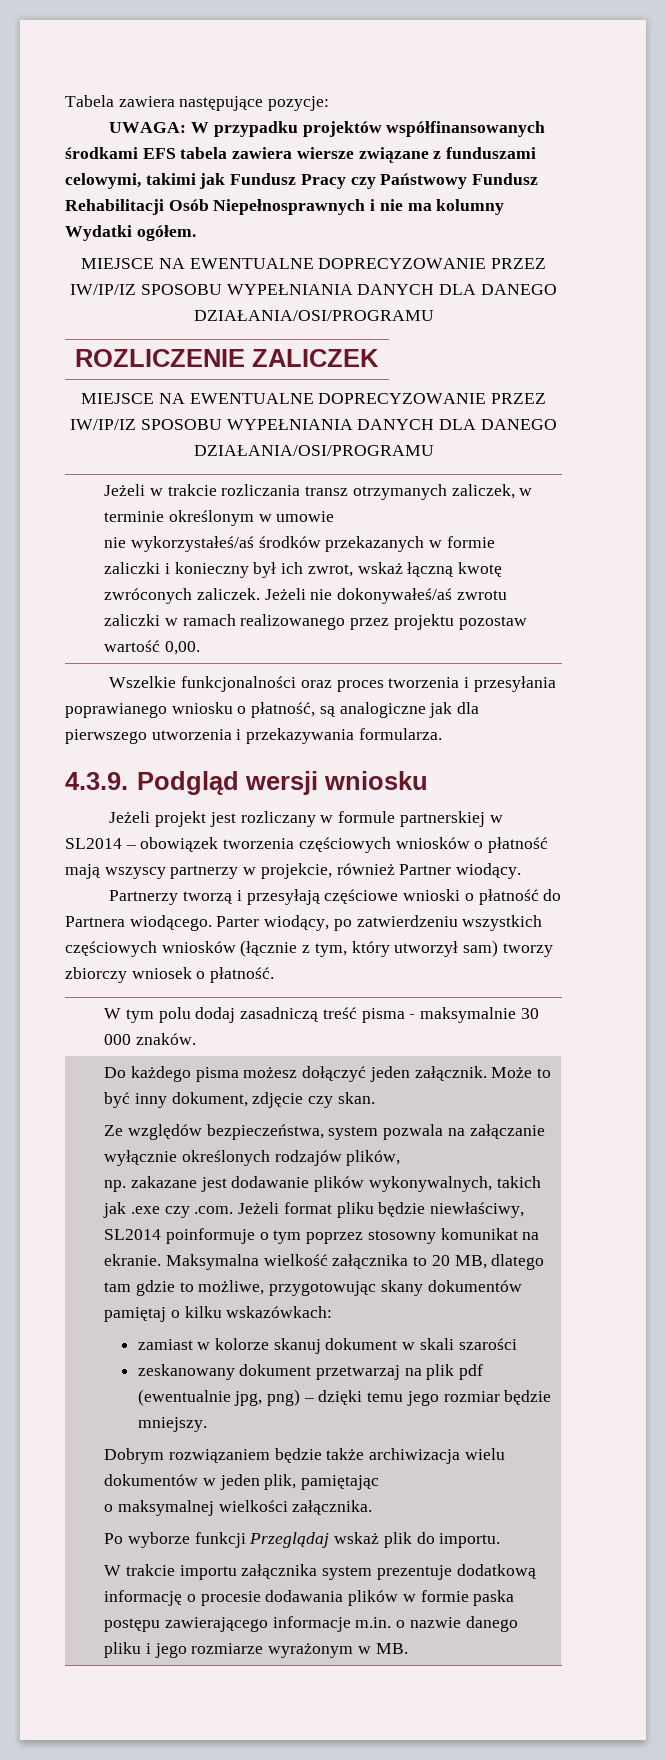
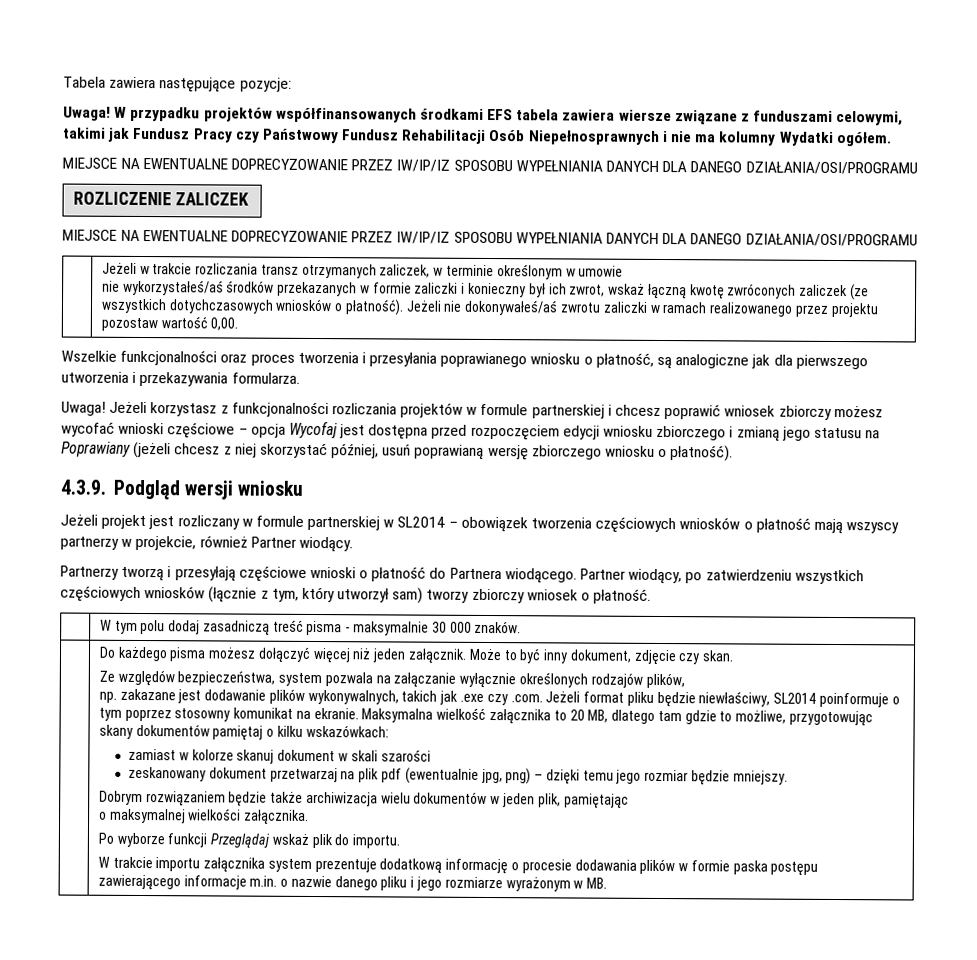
[109,122,187,133] UWAGA: -> [63,106,111,121] Uwaga!
[196,588,260,600] zaliczek. -> [799,284,870,301] [100,298,404,316] zaliczek (ze wszystkich dotychczasowych wniosków o płatność).
(442, 734) none -> [61,401,883,420] [61,420,881,442] [61,441,734,462] // Uwaga! Jeżeli korzystasz z funkcjonalności rozliczania projektów w formule partnerskiej i chcesz poprawić wniosek zbiorczy możesz wycofać wnioski częściowe – opcja Wycofaj jest dostępna przed rozpoczęciem edycji wniosku zbiorczego i zmianą jego statusu na Poprawiany (jeżeli chcesz z niej skorzystać później, usuń poprawianą wersję zbiorczego wniosku o płatność).
[216,916,260,927] Parter -> [580,568,627,580] Partner
(367, 1074) none -> [312,647,372,664] więcej niż

